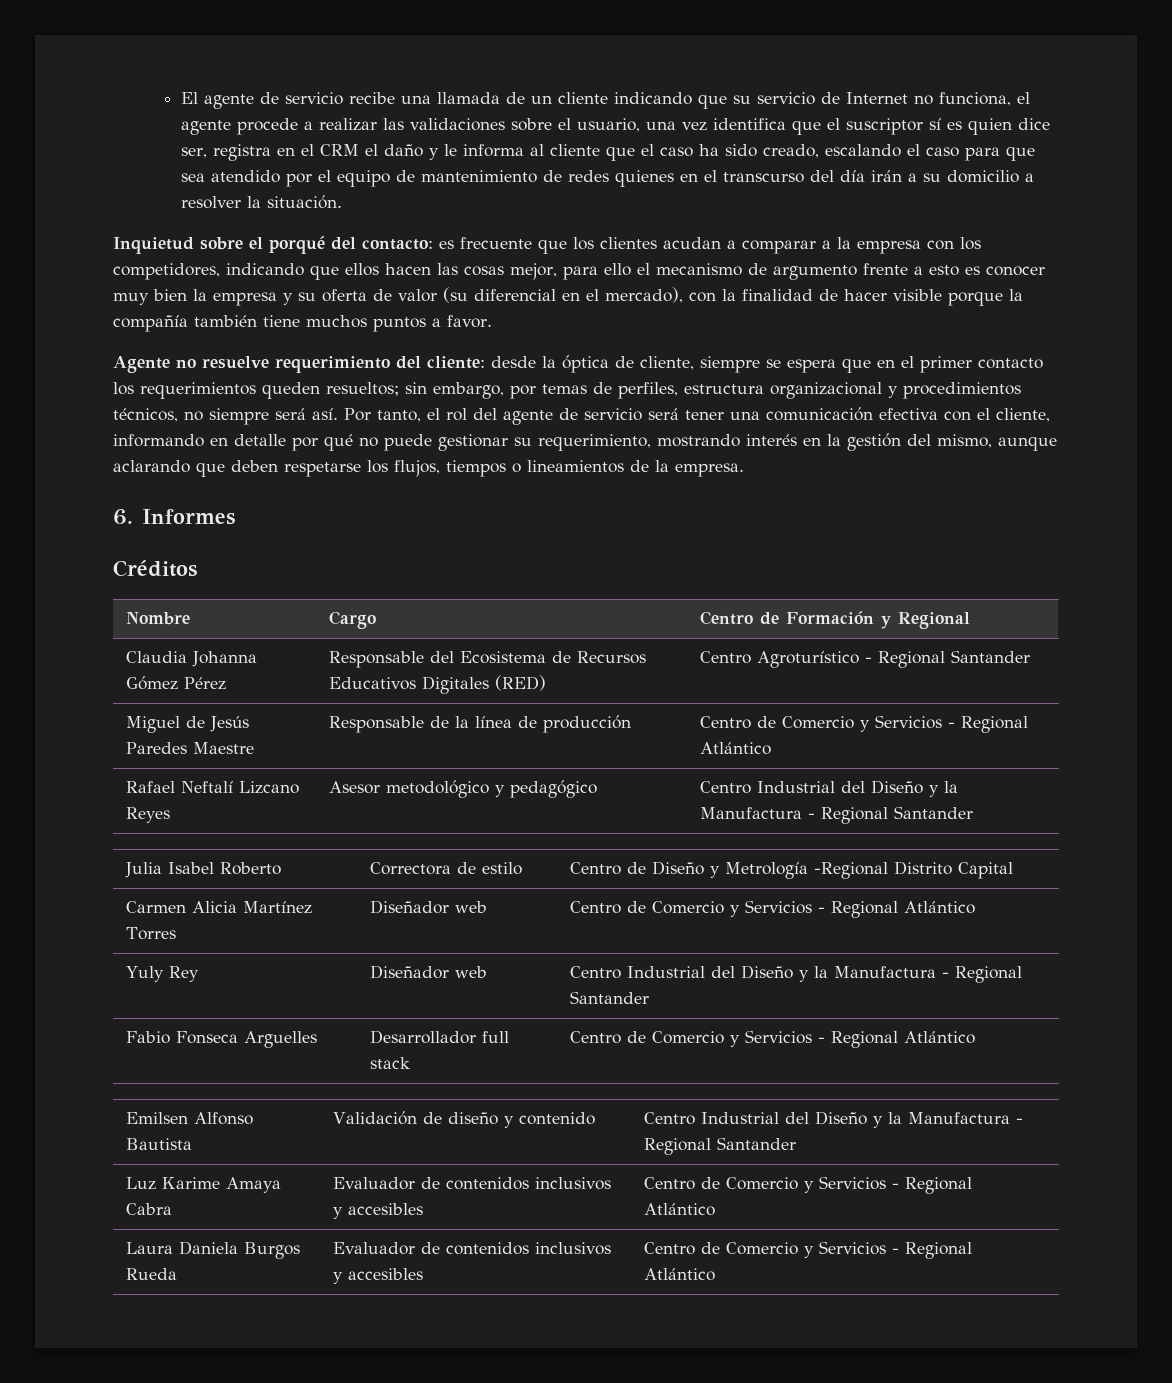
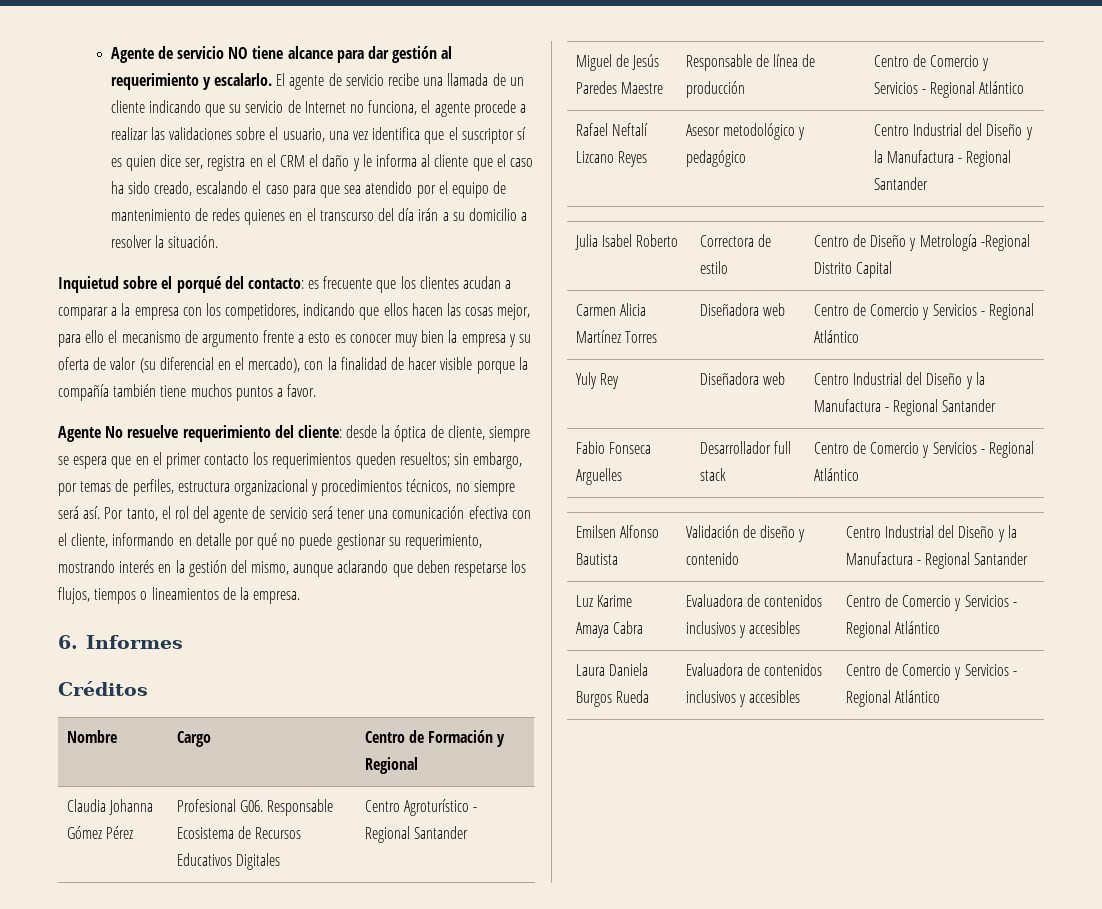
(181, 98) none -> [110,46,453,63] [110,73,273,90] Agente de servicio NO tiene alcance para dar gestión al requerimiento y escalarlo.
[176,359,196,368] no -> [105,426,124,438] No
[328,651,454,668] Responsable del -> [176,799,334,816] Profesional G06. Responsable
[494,675,546,691] (RED) -> (281, 861) none
[454,716,469,728] la -> (770, 60) none
[369,900,449,914] Diseñador -> [699,303,759,316] Diseñadora
[369,965,449,979] Diseñador -> [699,372,759,385] Diseñadora
[332,1177,415,1190] Evaluador -> [685,594,743,607] Evaluadora
[332,1242,415,1255] Evaluador -> [685,663,743,676] Evaluadora

